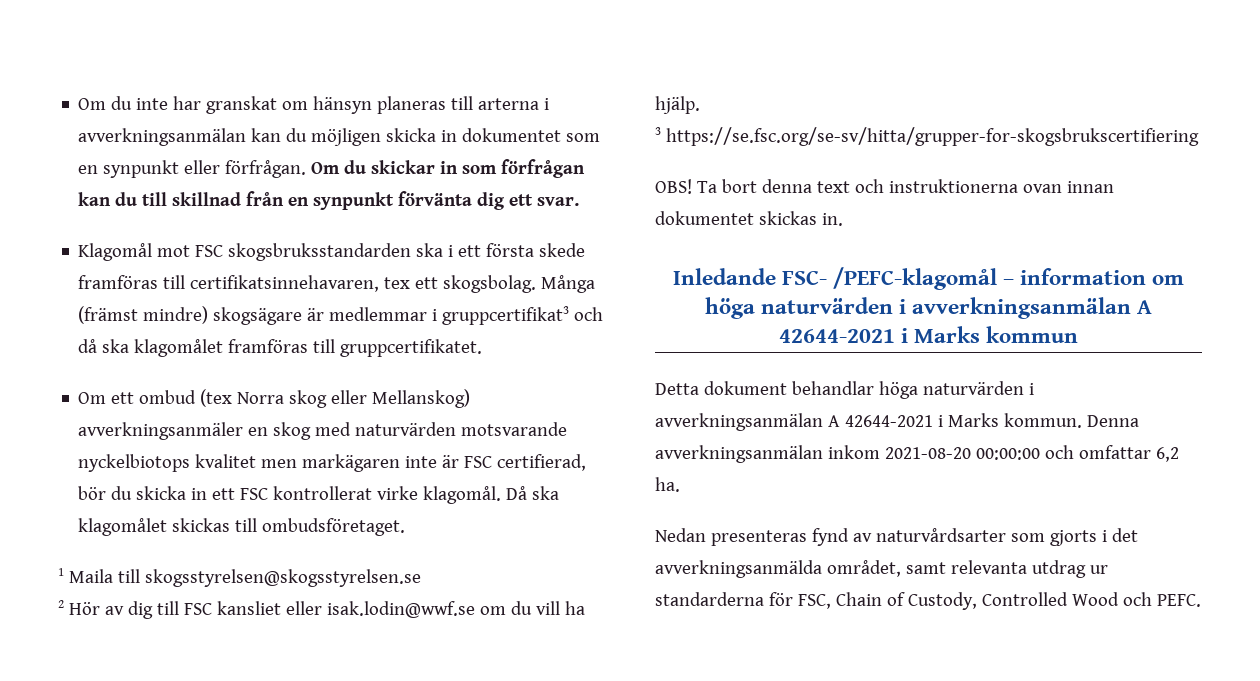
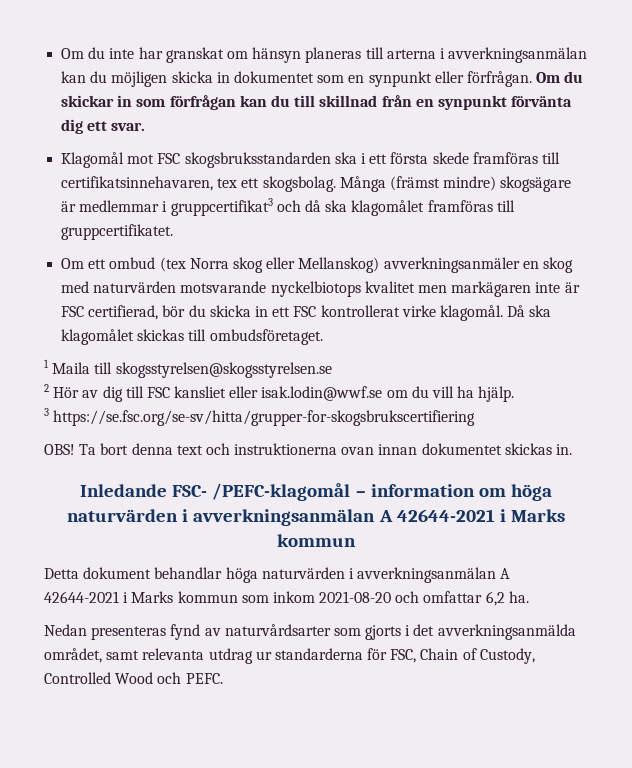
[1003,413,1139,428] [655,445,823,463] kommun. Denna avverkningsanmälan -> [177,591,269,603] kommun som
[975,448,1040,460] 00:00:00 -> (392, 597) none

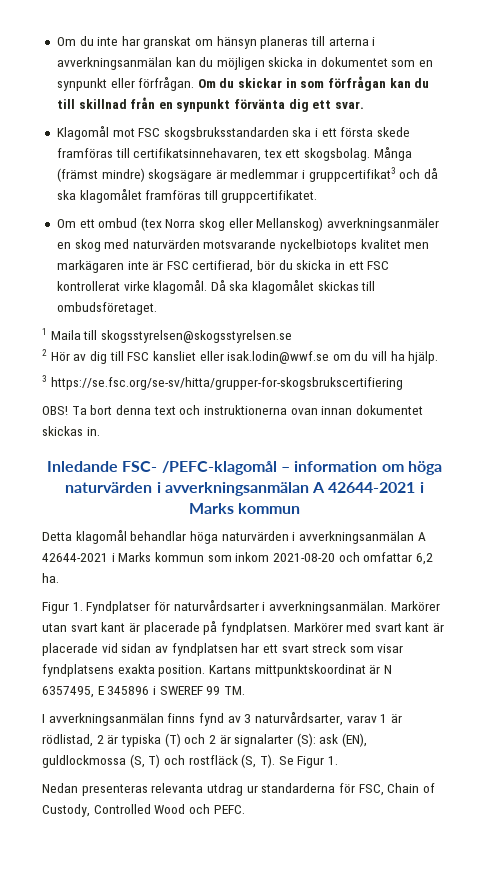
[83,567,152,579] dokument -> [75,530,127,544] klagomål
[44,624,576,640] [44,648,140,663] Nedan presenteras fynd av naturvårdsarter som gjorts i det avverkningsanmälda området, samt -> [42,600,440,614] [42,621,445,635] [42,643,404,656] [42,664,392,677] [42,686,245,698] [42,712,402,726] [42,733,368,747] [42,754,338,768] [42,783,148,796] Figur 1. Fyndplatser för naturvårdsarter i avverkningsanmälan. Markörer utan svart kant är placerade på fyndplatsen. Markörer med svart kant är placerade vid sidan av fyndplatsen har ett svart streck som visar fyndplatsens exakta position. Kartans mittpunktskoordinat är N 6357495, E 345896 i SWEREF 99 TM. // I avverkningsanmälan finns fynd av 3 naturvårdsarter, varav 1 är rödlistad, 2 är typiska (T) och 2 är signalarter (S): ask (EN), guldlockmossa (S, T) och rostfläck (S, T). Se Figur 1. // Nedan presenteras

